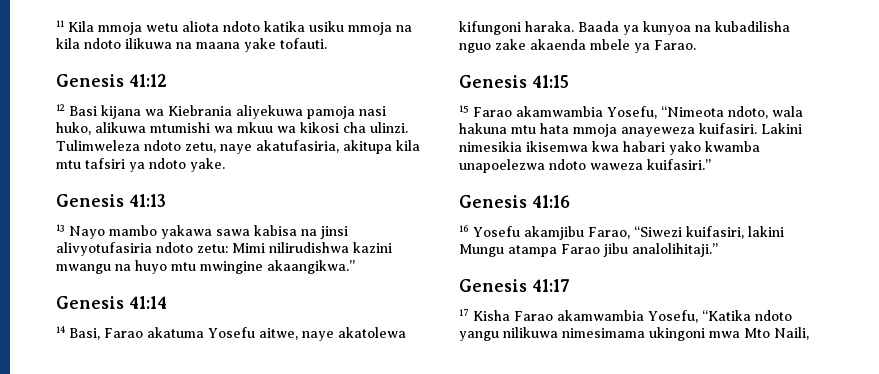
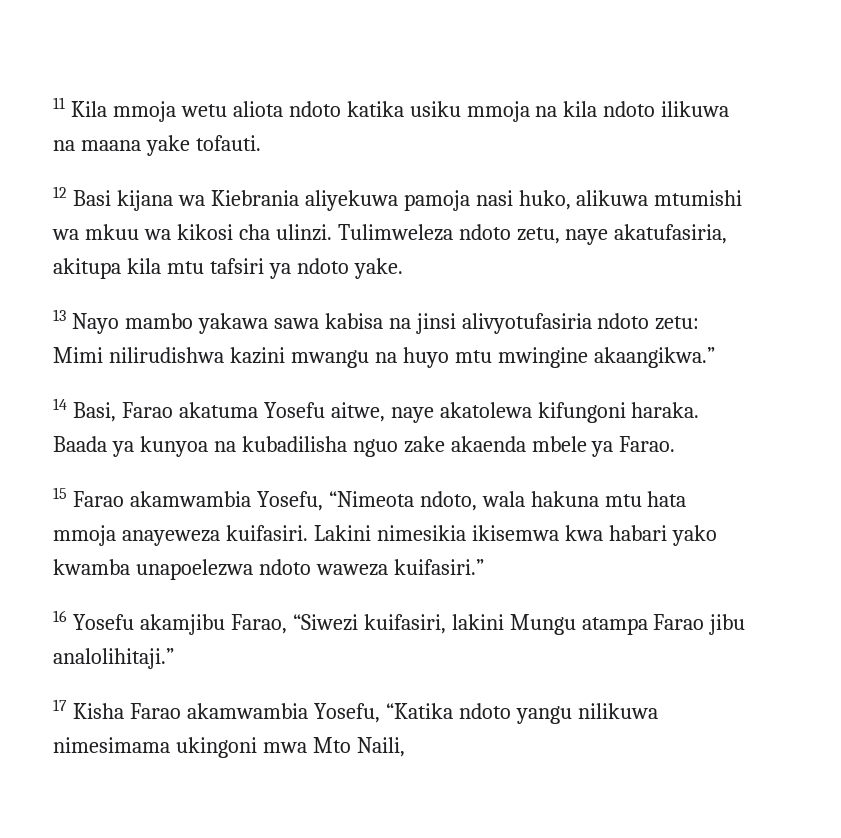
[56,74,167,87] // Genesis 41:12 -> (261, 143) none
[56,194,166,207] // Genesis 41:13 -> (403, 268) none
[56,296,167,309] // Genesis 41:14 -> (715, 357) none
[459,75,569,88] // Genesis 41:15 -> (676, 444) none
[459,195,570,208] // Genesis 41:16 -> (484, 567) none
[459,279,570,292] // Genesis 41:17 -> (174, 658) none

